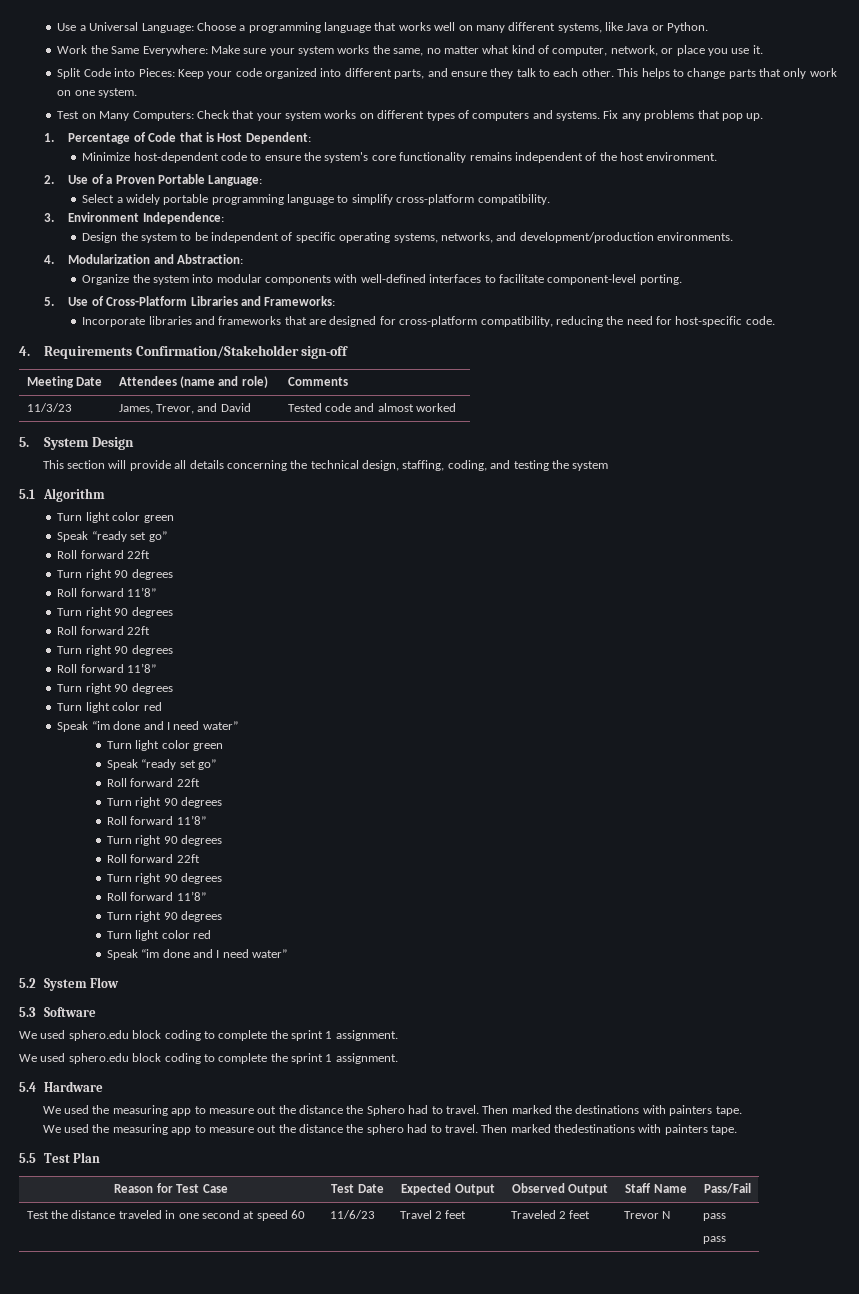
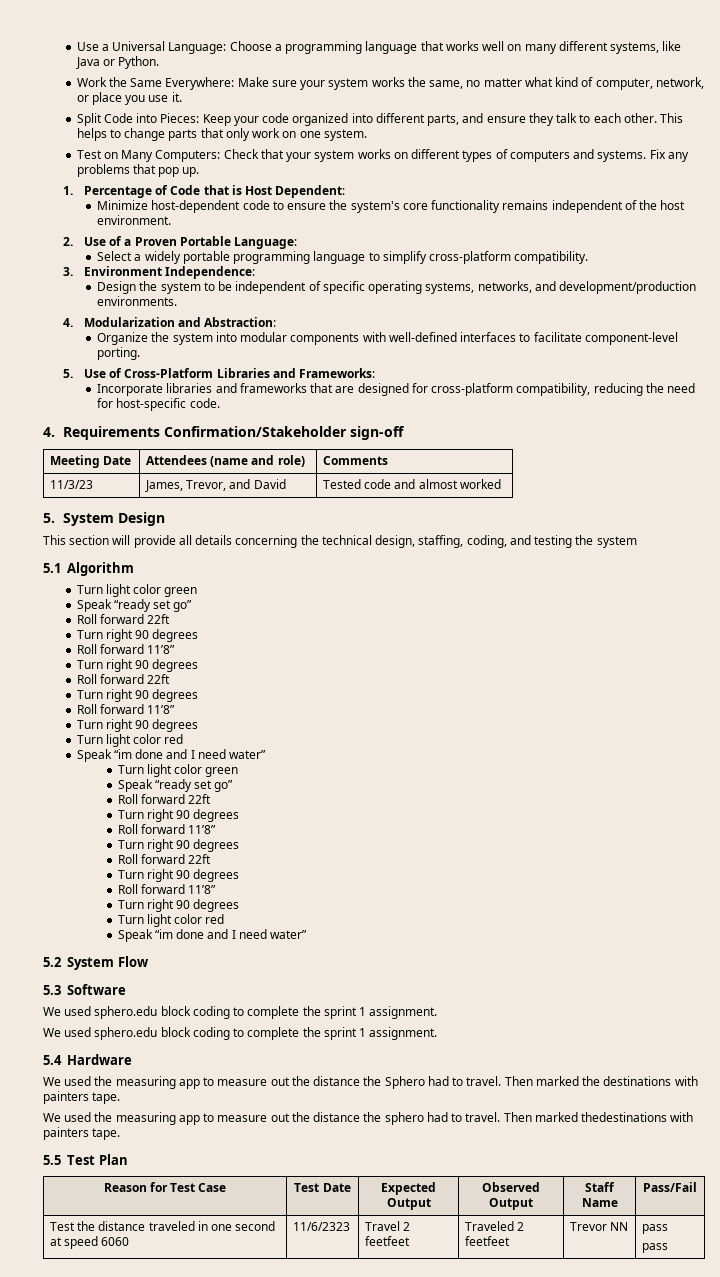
[291,1210,306,1219] [329,1210,375,1219] 60 | 11/6/23 -> [101,1237,130,1246] [292,1222,350,1231] 6060 | 11/6/2323
[445,1210,467,1219] feet -> [364,1236,410,1246] feetfeet
[569,1210,591,1219] feet -> [464,1236,510,1246] feetfeet
[662,1211,671,1219] N -> [610,1222,629,1231] NN

